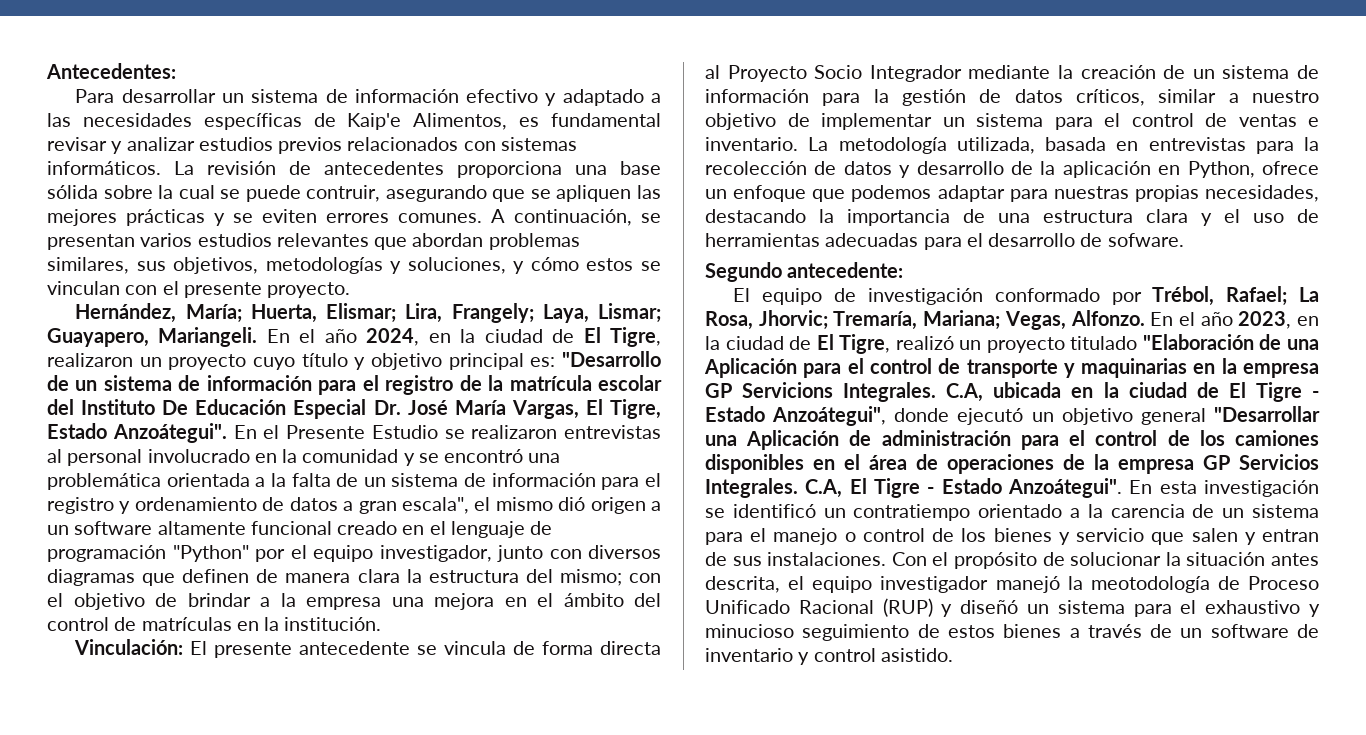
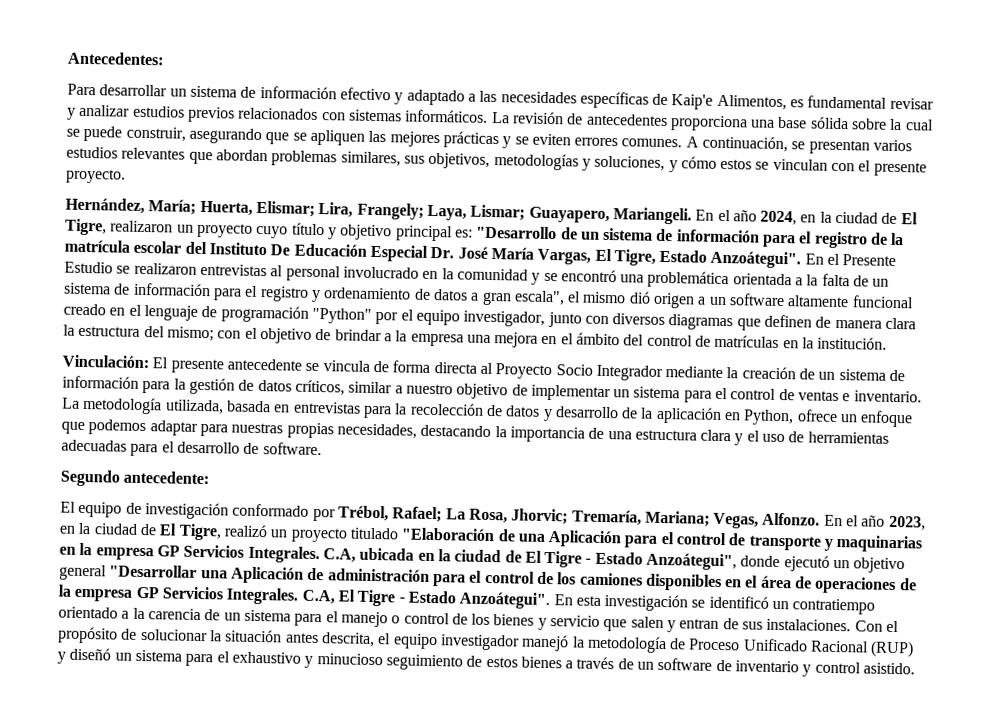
[306,185,381,202] contruir, -> [125,126,186,142] construir,
[1107,233,1184,247] sofware. -> [262,442,322,456] software.
[742,382,834,398] Servicions -> [183,544,245,558] Servicios
[1090,576,1210,593] meotodología -> [586,635,667,654] metodología

